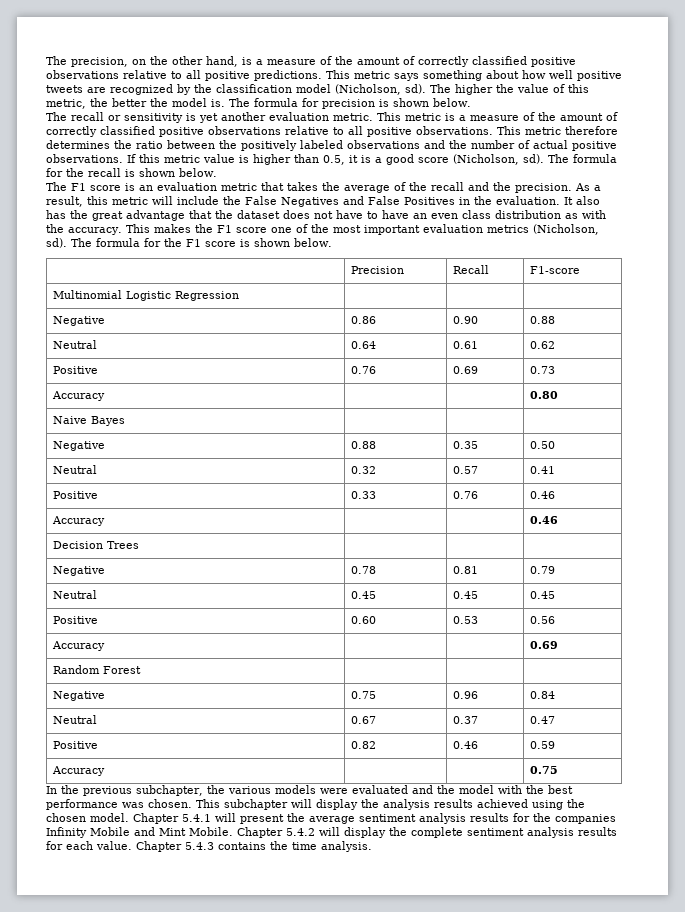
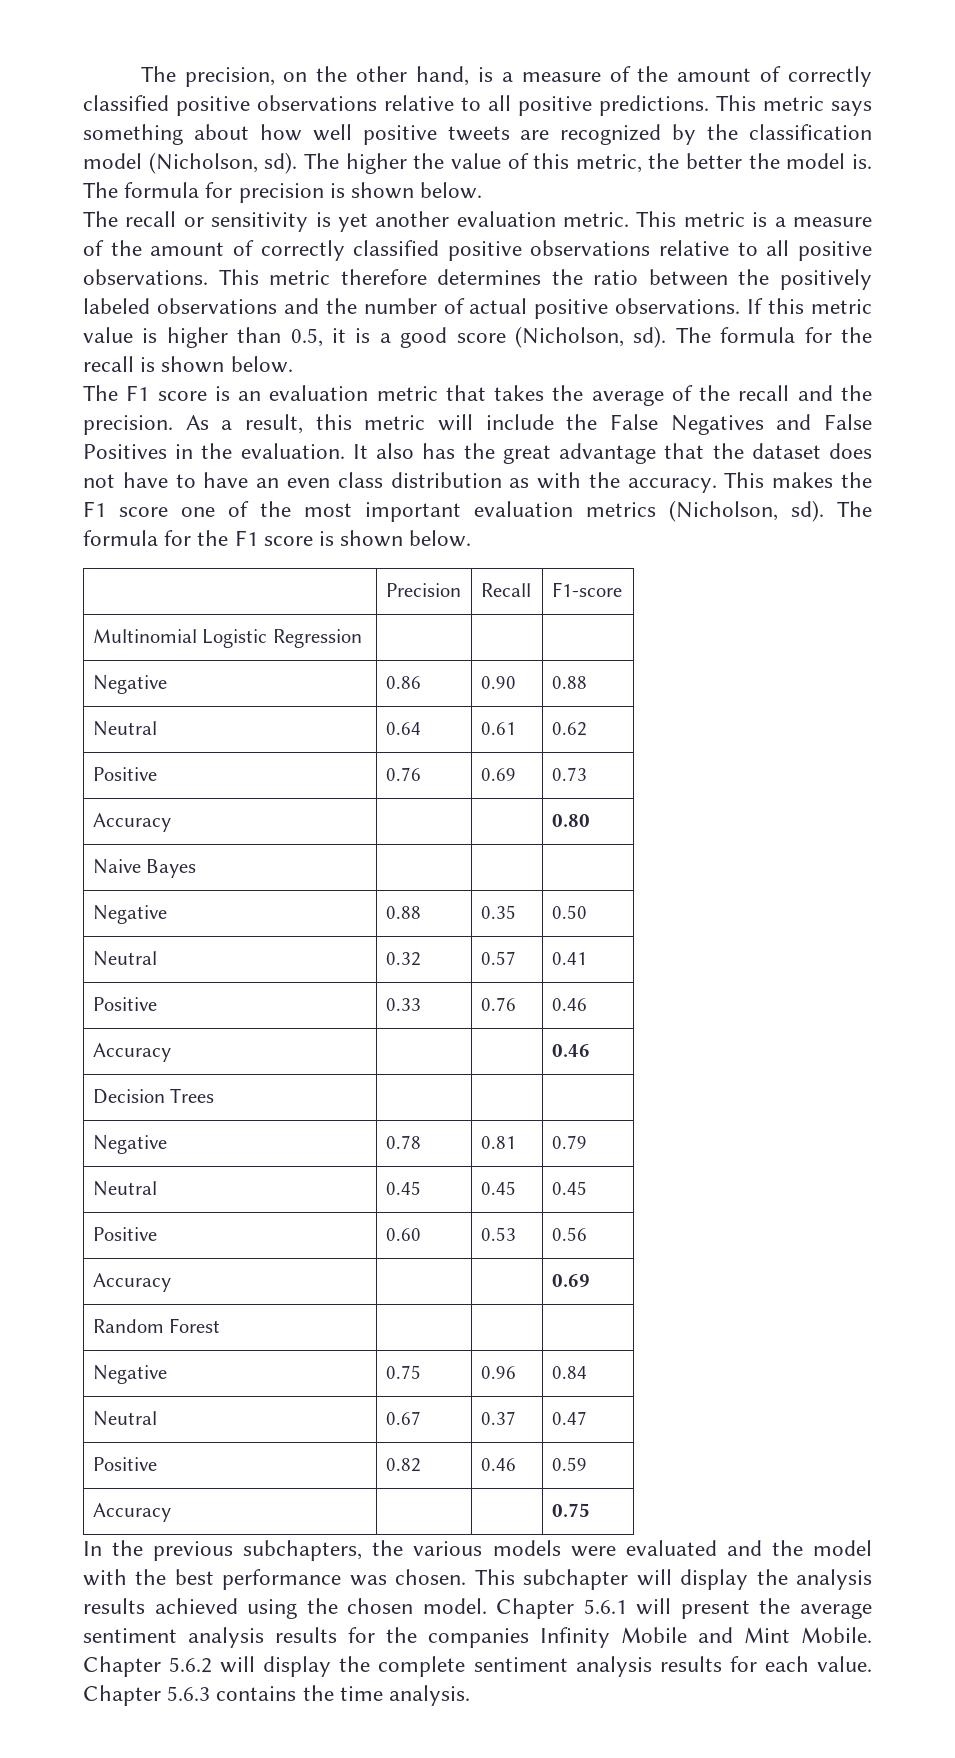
[136,785,203,796] subchapter, -> [243,1540,363,1561] subchapters,
[182,814,211,822] 5.4.1 -> [583,1599,627,1614] 5.6.1
[286,828,315,836] 5.4.2 -> [169,1657,213,1673] 5.6.2
[185,842,214,850] 5.4.3 -> [167,1686,211,1701] 5.6.3

